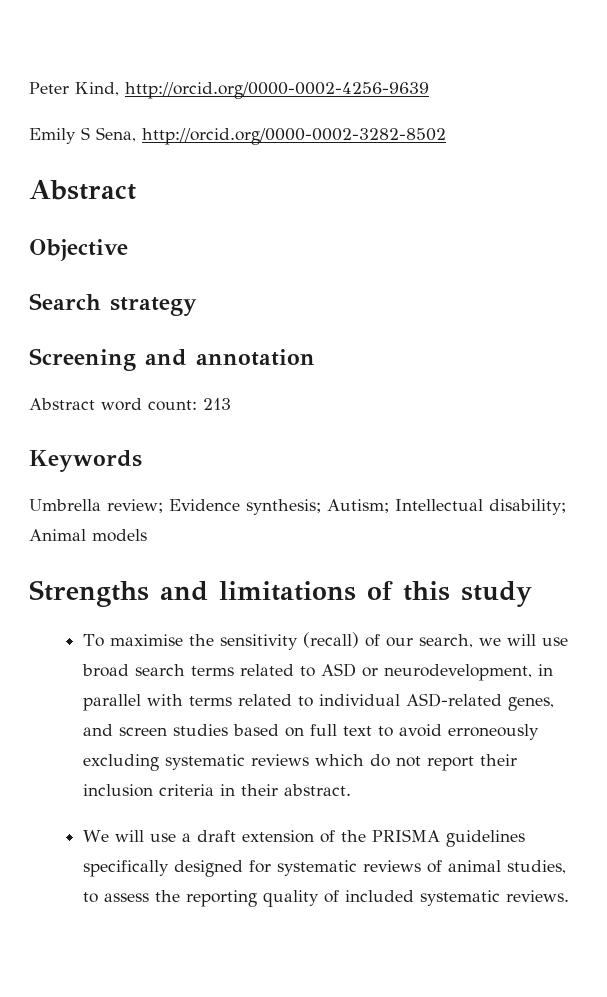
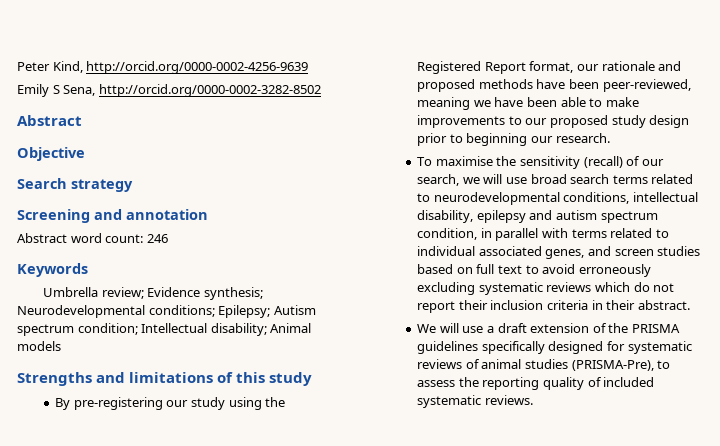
[203,398,231,410] 213 -> [146,234,168,243] 246
[327,499,389,513] Autism; -> [17,305,316,318] [17,323,138,336] Neurodevelopmental conditions; Epilepsy; Autism spectrum condition;
(532, 594) none -> [55,397,286,410] [417,61,682,74] [417,79,691,92] [417,97,639,110] [417,115,690,128] [417,133,610,146] // By pre-registering our study using the Registered Report format, our rationale and proposed methods have been peer-reviewed, meaning we have been able to make improvements to our proposed study design prior to beginning our research.
[320,663,532,681] ASD or neurodevelopment, -> [433,192,698,205] [417,210,658,223] [417,228,478,240] neurodevelopmental conditions, intellectual disability, epilepsy and autism spectrum condition,
[405,693,502,707] ASD-related -> [478,246,542,256] associated
[506,860,566,874] studies, -> [524,359,654,371] studies (PRISMA-Pre),

